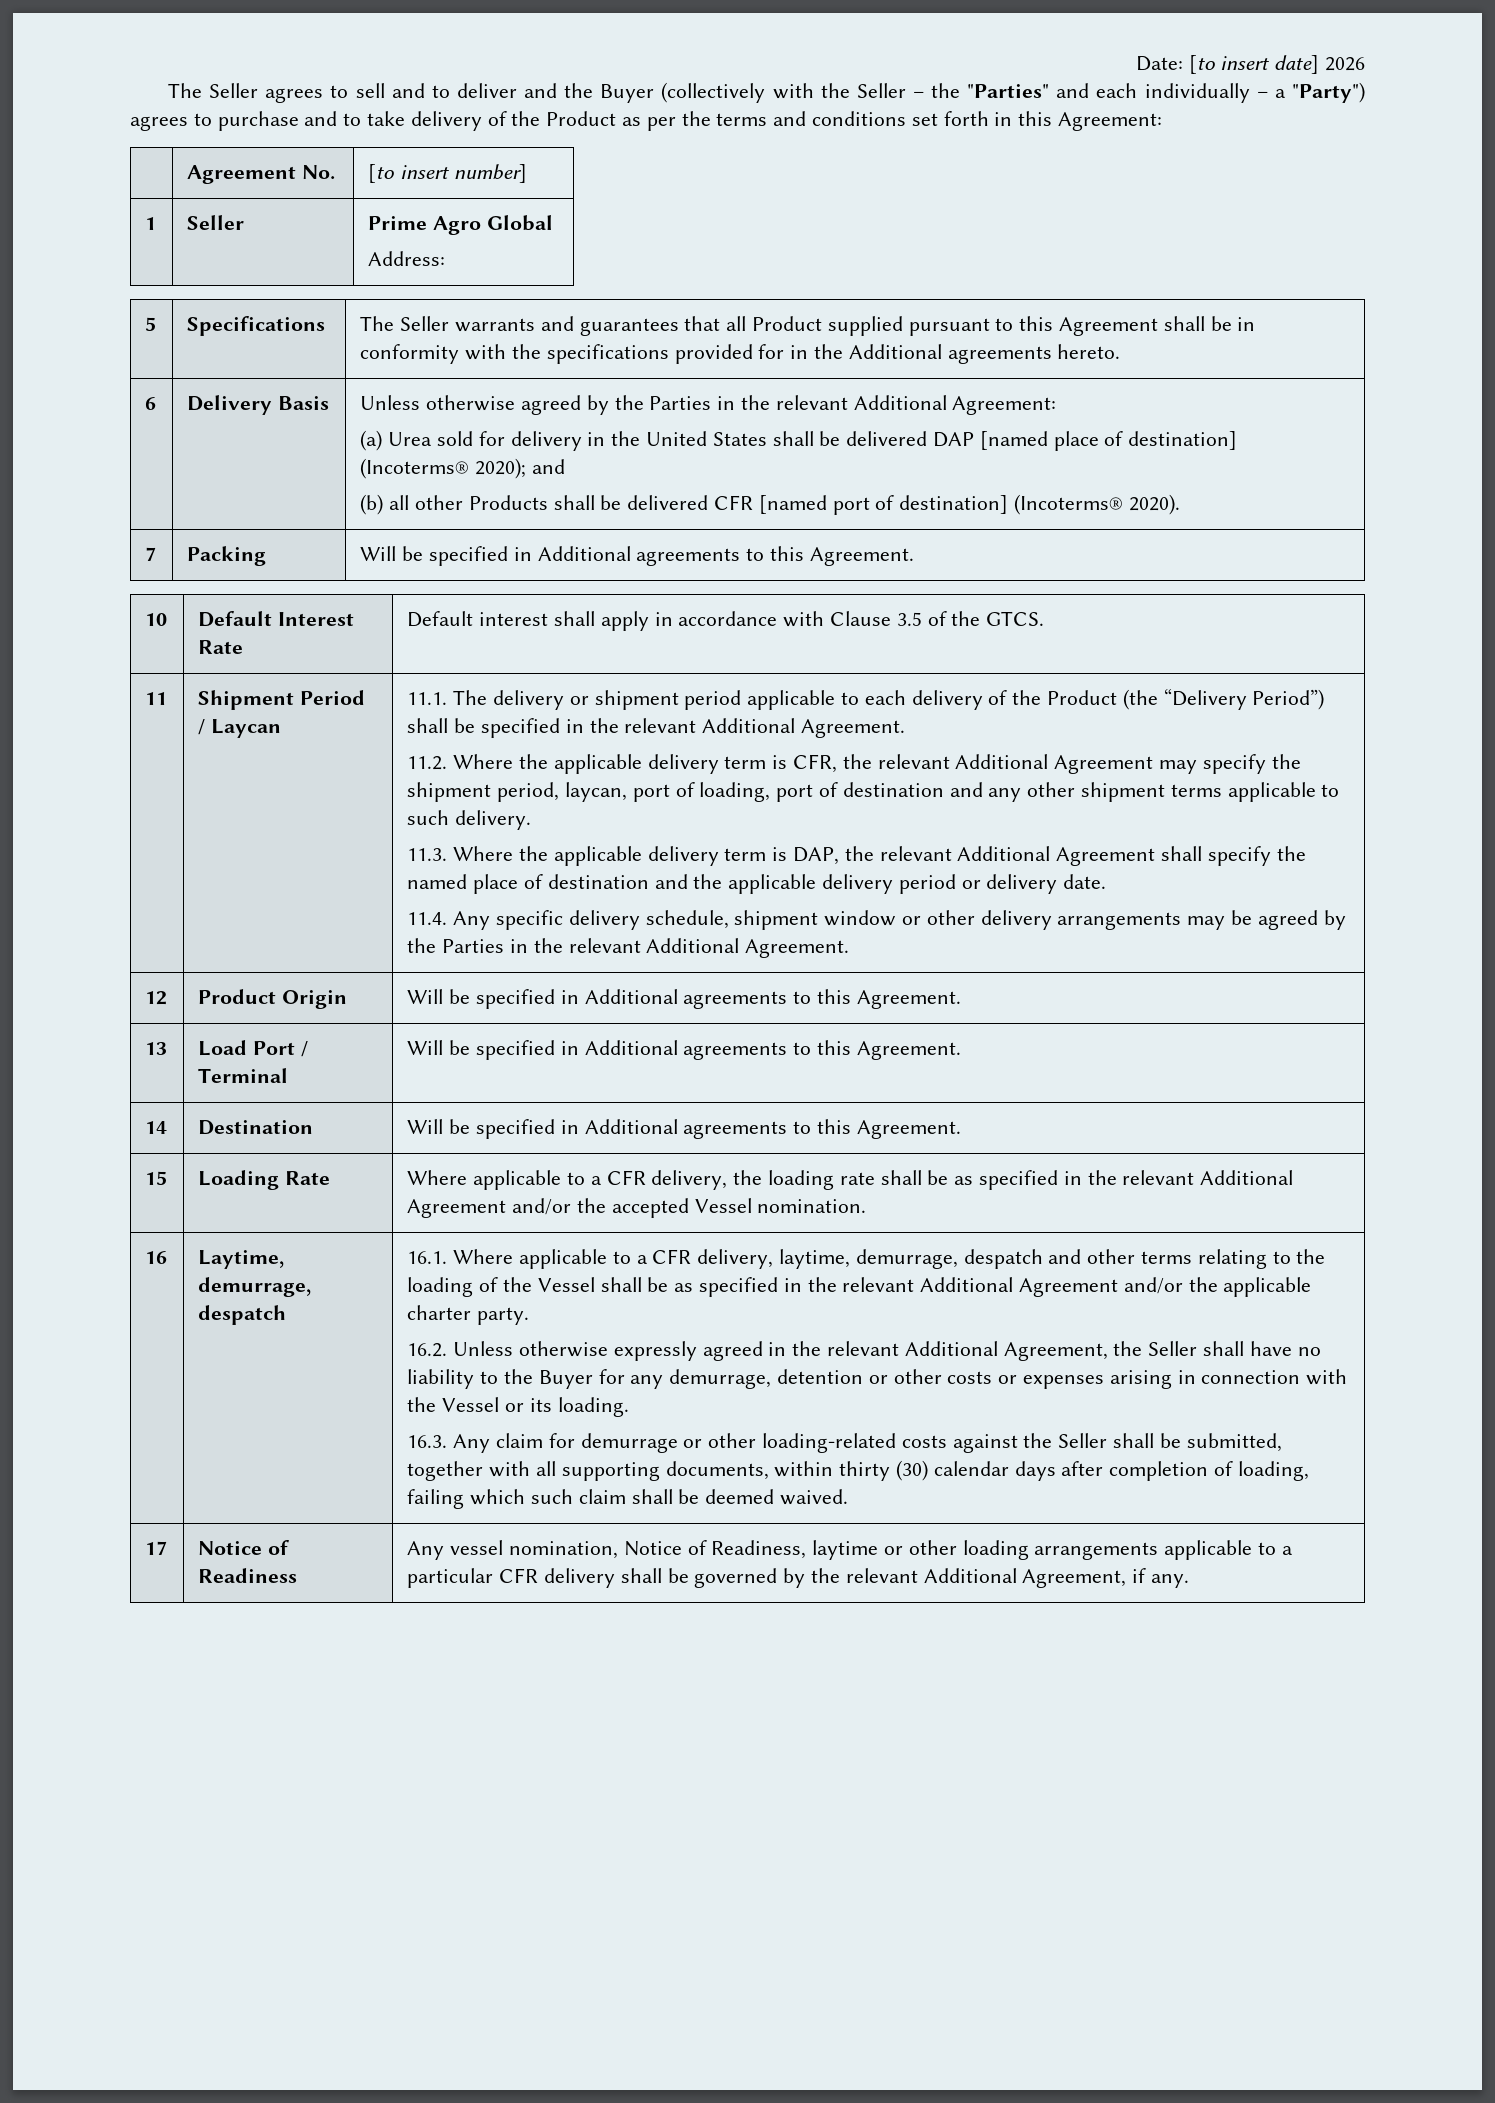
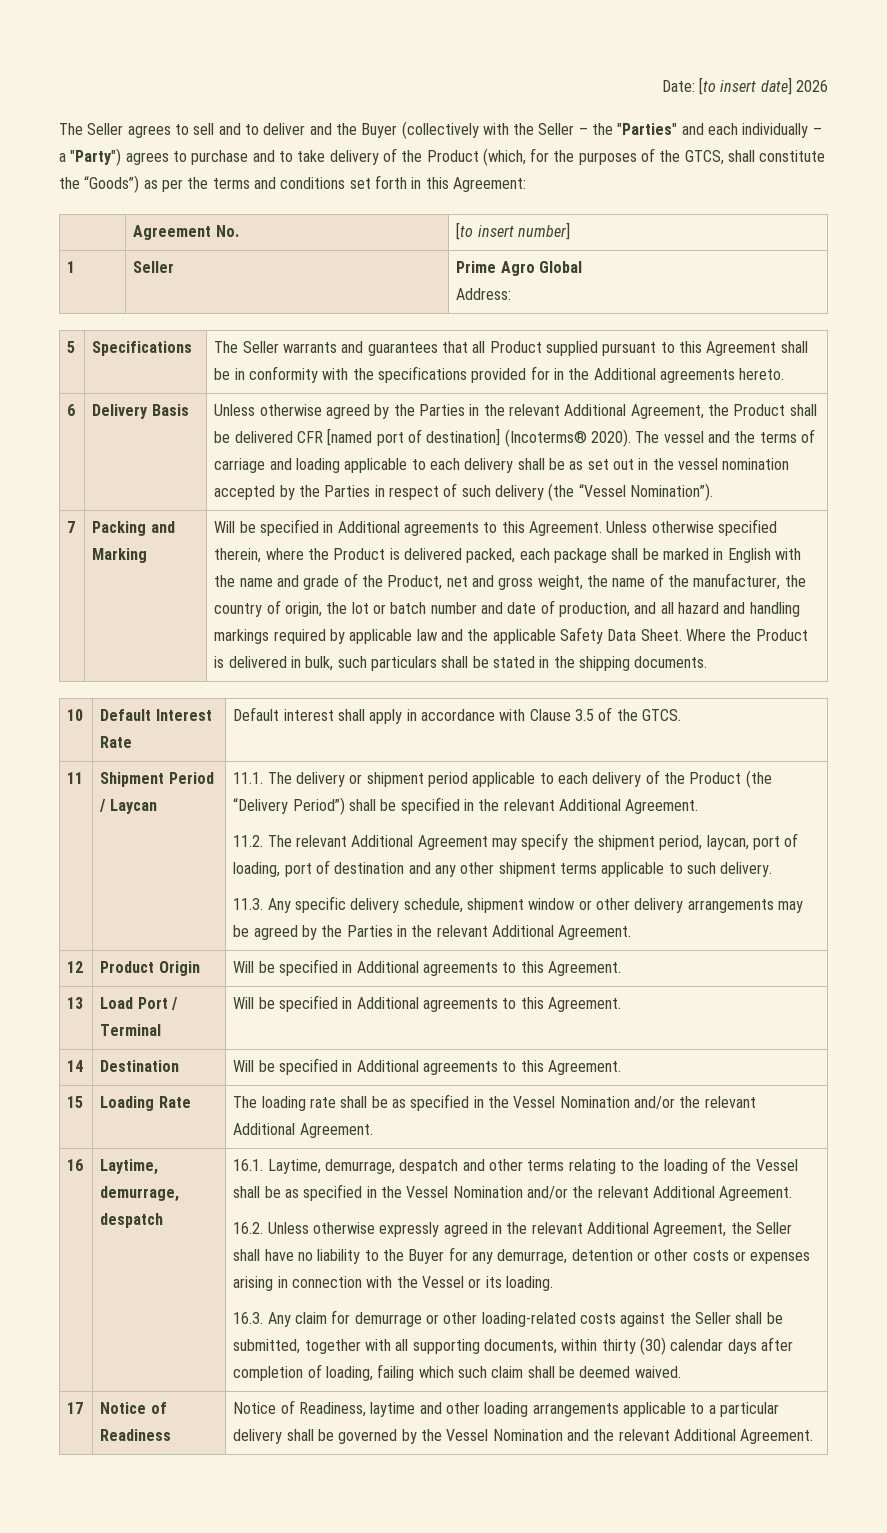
(617, 118) none -> [482,148,826,166] [59,175,140,193] (which, for the purposes of the GTCS, shall constitute the “Goods”)
[952,396,1057,415] [360,430,1238,451] [360,458,565,479] [360,494,548,515] Agreement: // (a) Urea sold for delivery in the United States shall be delivered DAP [named place of destination] (Incoterms® 2020); and // (b) all other Products -> [630,404,786,419] Agreement, the Product
(1180, 504) none -> [635,429,815,443] [214,458,790,473] [214,483,713,501] The vessel and the terms of carriage and loading applicable to each delivery shall be as set out in the vessel nomination accepted by the Parties in respect of such delivery (the “Vessel Nomination”).
[360,546,914,566] | Will be specified in Additional agreements to this Agreement. -> [150,521,175,533] [92,548,148,563] [214,519,777,536] [214,548,801,563] [214,573,806,590] [214,600,800,617] [214,627,808,644] [214,656,708,671] and Marking | Will be specified in Additional agreements to this Agreement. Unless otherwise specified therein, where the Product is delivered packed, each package shall be marked in English with the name and grade of the Product, net and gross weight, the name of the manufacturer, the country of origin, the lot or batch number and date of production, and all hazard and handling markings required by applicable law and the applicable Safety Data Sheet. Where the Product is delivered in bulk, such particulars shall be stated in the shipping documents.
[453,754,872,774] Where the applicable delivery term is CFR, the -> [267,835,292,847] The
[453,846,1306,866] [407,874,1107,894] [407,912,448,925] Where the applicable delivery term is DAP, the relevant Additional Agreement shall specify the named place of destination and the applicable delivery period or delivery date. // 11.4. -> (264, 904) none
[407,1170,763,1190] Where applicable to a CFR delivery, the -> [233,1096,258,1108] The
[1122,1170,1294,1185] [407,1198,867,1218] relevant Additional Agreement and/or the accepted Vessel nomination. -> [513,1096,756,1109] [233,1123,373,1138] Vessel Nomination and/or the relevant Additional Agreement.
[453,1249,850,1269] Where applicable to a CFR delivery, laytime, -> [267,1159,321,1174] Laytime,
[842,1277,1312,1297] [407,1305,530,1325] relevant Additional Agreement and/or the applicable charter party. -> [406,1186,793,1201] Vessel Nomination and/or the relevant Additional Agreement.
[407,1540,618,1560] Any vessel nomination, -> (172, 1435) none
[883,1546,903,1555] or -> [419,1402,442,1414] and
[499,1568,539,1583] CFR -> (779, 1409) none
[845,1568,1190,1588] relevant Additional Agreement, if any. -> [446,1429,814,1444] Vessel Nomination and the relevant Additional Agreement.

